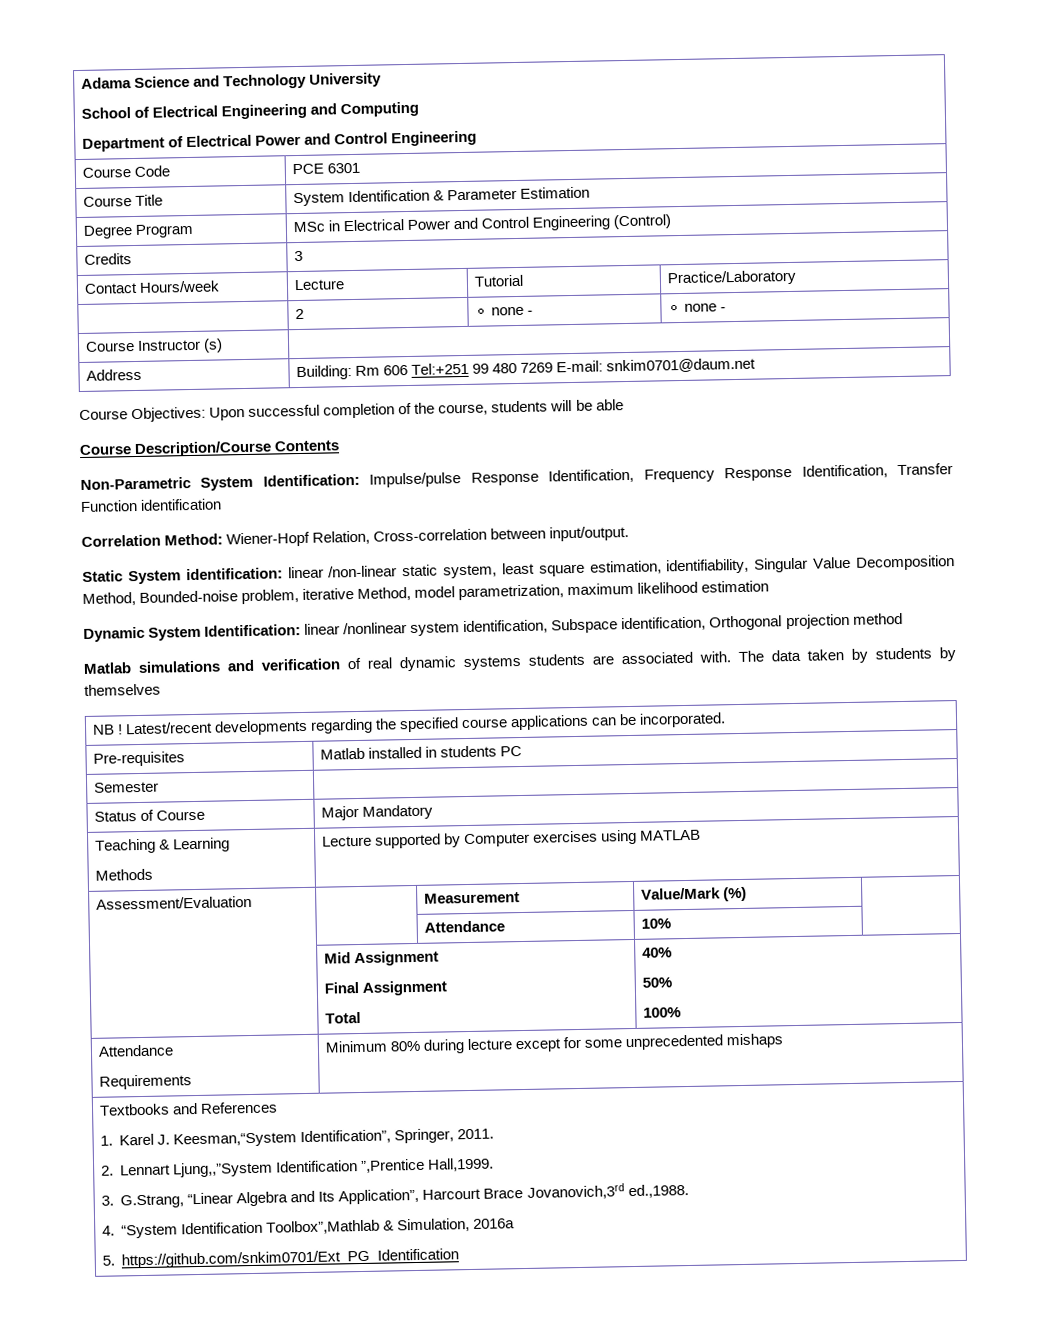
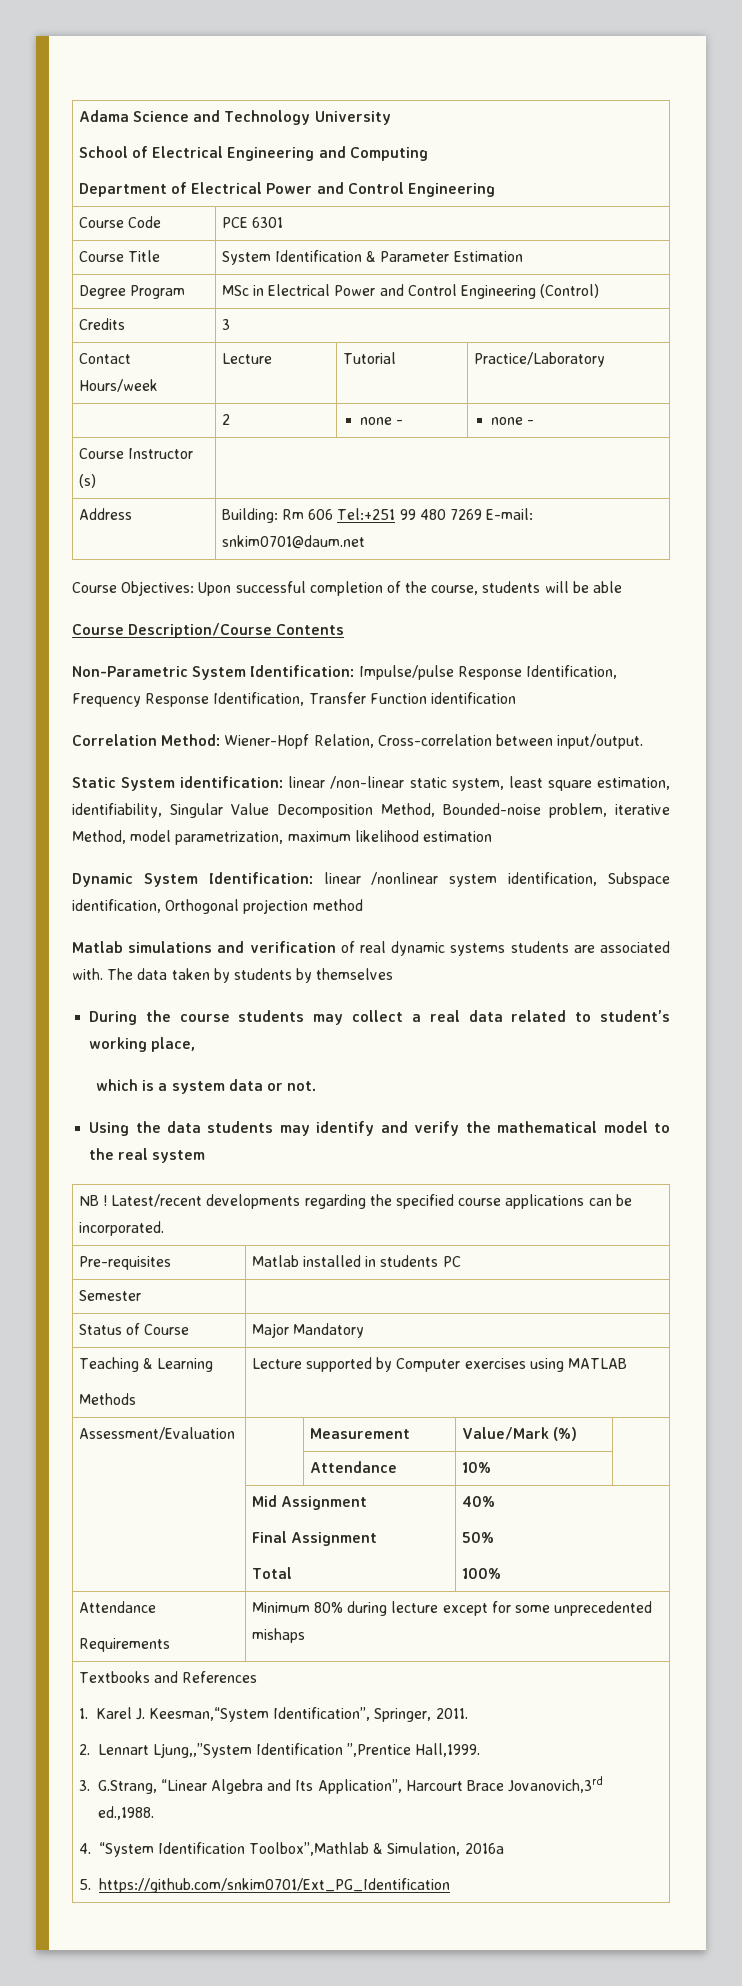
(161, 689) none -> [89,1010,671,1025] [89,1037,196,1052] [96,1079,317,1094] [89,1121,670,1136] [89,1148,206,1163] // During the course students may collect a real data related to student’s working place, // which is a system data or not. // Using the data students may identify and verify the mathematical model to the real system

